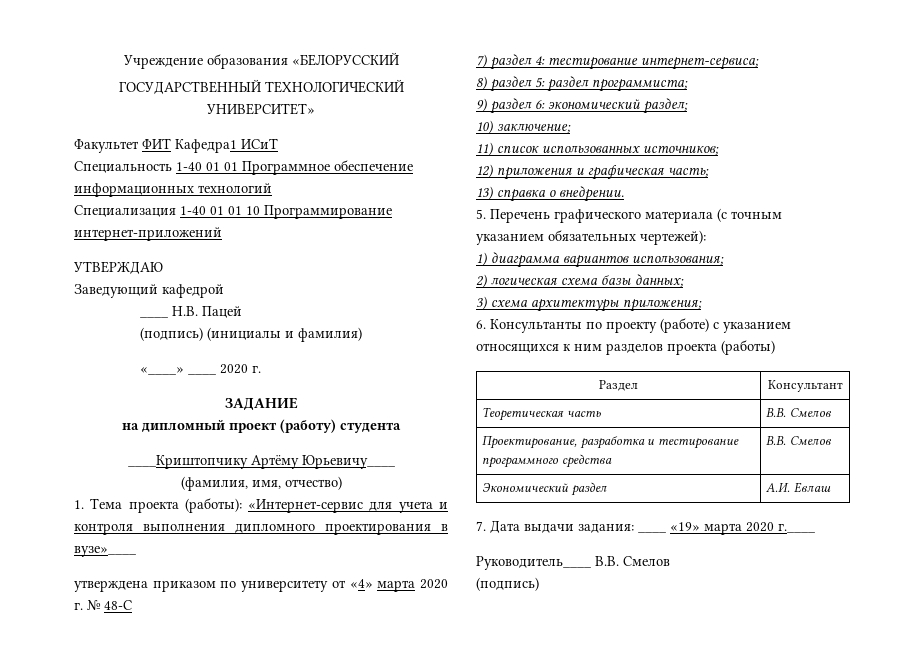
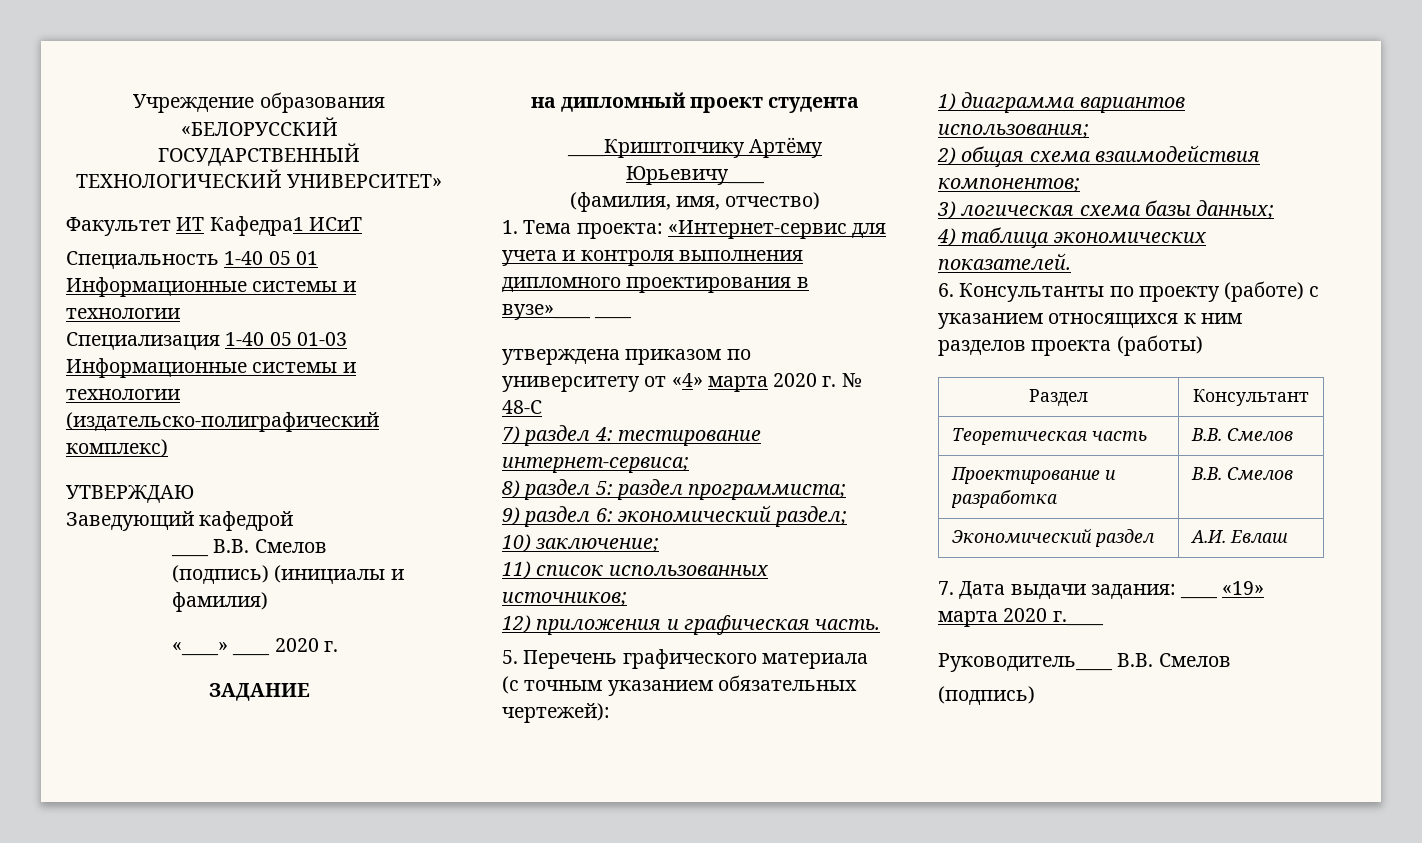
[142,138,171,149] ФИТ -> [176,217,205,231] ИТ
[206,160,413,175] [74,183,272,197] [74,205,392,219] [74,227,222,241] 01 01 Программное обеспечение информационных технологий // Специализация 1-40 01 01 10 Программирование интернет-приложений -> [268,251,318,265] [66,277,356,297] [66,308,180,319] [66,332,347,350] [66,358,356,378] [66,389,180,400] [66,412,379,432] [66,439,168,457] 05 01 Информационные системы и технологии // Специализация 1-40 05 01-03 Информационные системы и технологии (издательско-полиграфический комплекс)
[172,306,243,318] Н.В. Пацей -> [213,539,327,553] В.В. Смелов
[280,419,336,433] (работу) -> (764, 105) none
[128,498,242,513] проекта (работы): -> [576,223,663,239] проекта:
(137, 551) none -> [594,315,633,319] ____
[668,167,709,177] [476,186,624,202] часть; // 13) справка о внедрении. -> [815,619,881,630] часть.
(487, 281) none -> [961,145,1260,167] [938,178,1080,192] [937,201,956,219] общая схема взаимодействия компонентов; // 3)
[476,296,702,312] 3) схема архитектуры приложения; -> [937,227,1206,248] [938,253,1071,270] 4) таблица экономических показателей.
[482,435,578,449] Проектирование, -> [950,467,1116,484] Проектирование и
[647,438,739,449] [482,454,612,468] и тестирование программного средства -> (1058, 499) none

